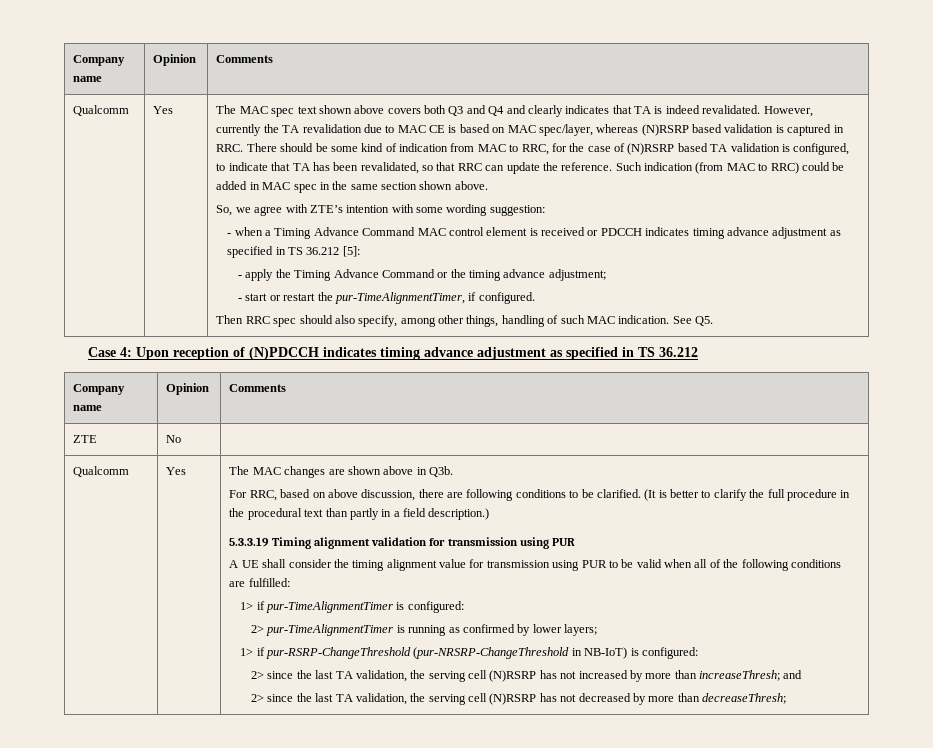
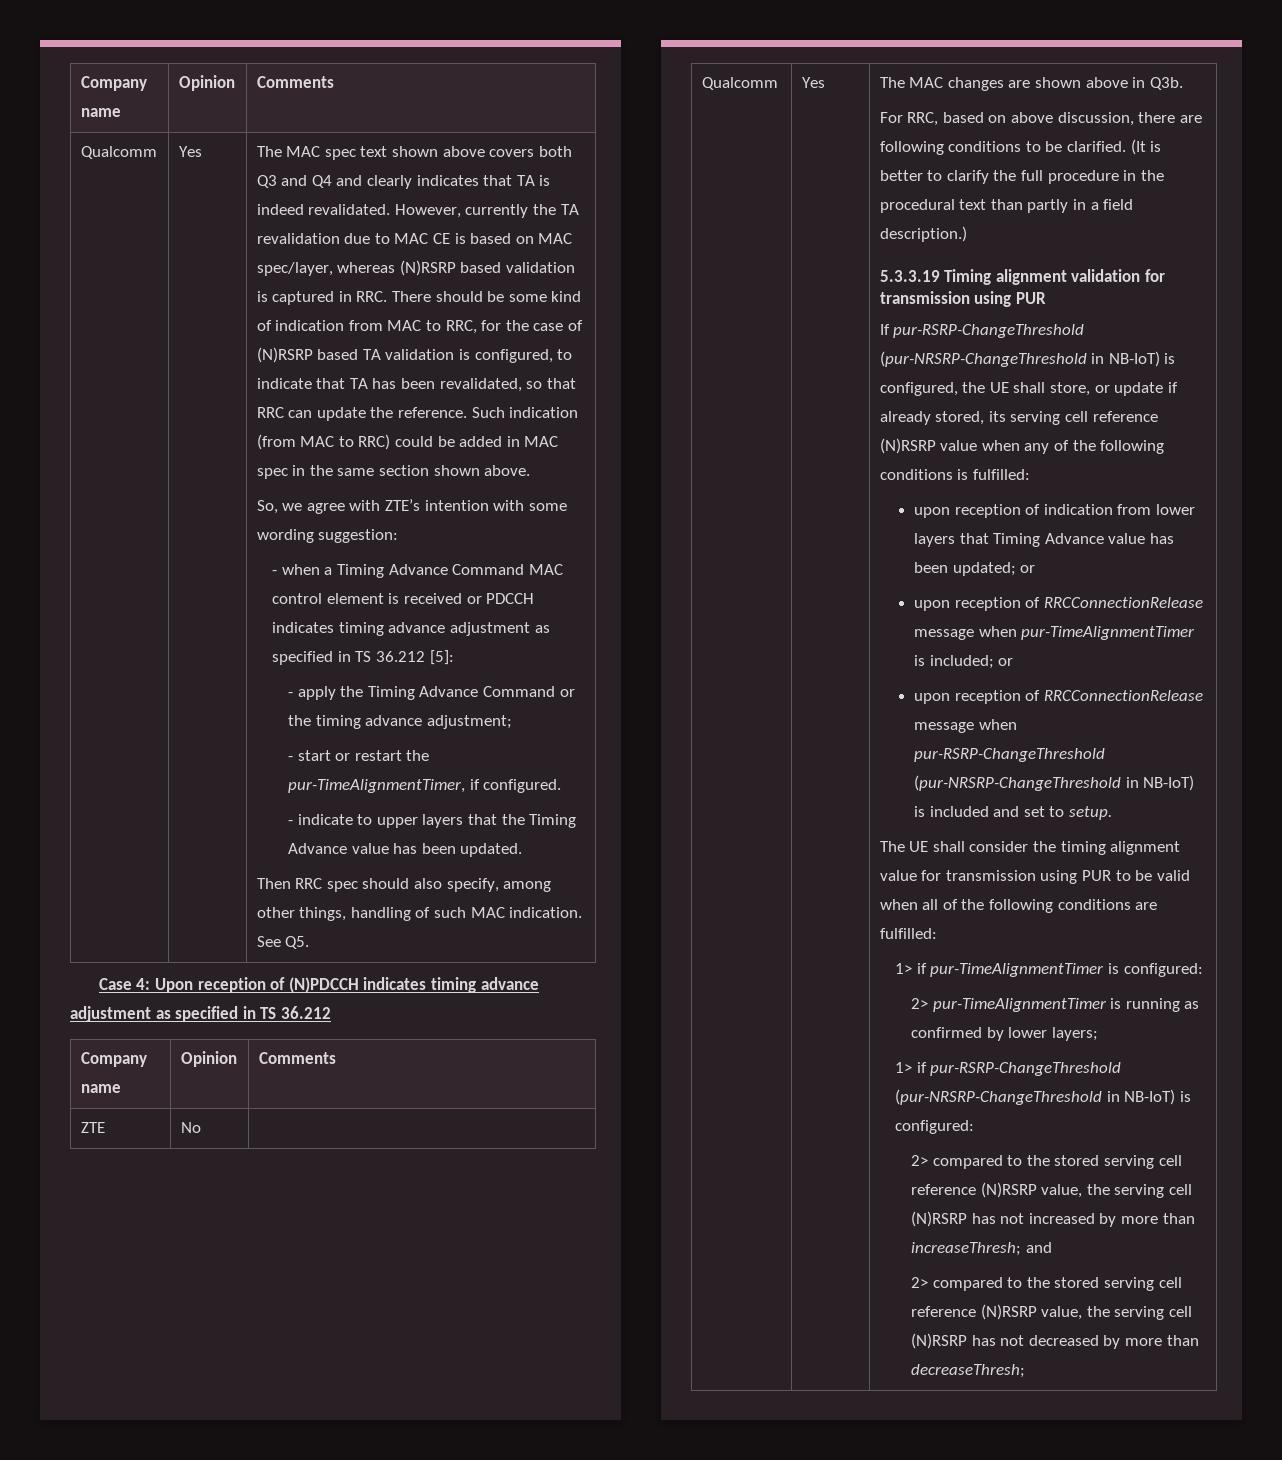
(535, 298) none -> [288,814,577,828] [288,843,523,857] // - indicate to upper layers that the Timing Advance value has been updated.
[229,560,239,568] A -> [879,324,1085,338] [879,351,1176,367] [879,382,1178,396] [879,411,1158,425] [879,438,1165,454] [879,469,1030,480] [914,504,1195,518] [914,533,1174,547] [914,562,1036,576] [914,597,1203,611] [914,626,1195,640] [914,655,1014,669] [914,690,1203,704] [914,719,1017,733] [914,748,1106,762] [914,775,1195,791] [914,806,1112,820] [879,841,905,852] If pur-RSRP-ChangeThreshold (pur-NRSRP-ChangeThreshold in NB-IoT) is configured, the UE shall store, or update if already stored, its serving cell reference (N)RSRP value when any of the following conditions is fulfilled: // upon reception of indication from lower layers that Timing Advance value has been updated; or // upon reception of RRCConnectionRelease message when pur-TimeAlignmentTimer is included; or // upon reception of RRCConnectionRelease message when pur-RSRP-ChangeThreshold (pur-NRSRP-ChangeThreshold in NB-IoT) is included and set to setup. // The
[267,670,407,682] since the last TA validation, -> [932,1155,1182,1169] [911,1182,1083,1198] compared to the stored serving cell reference (N)RSRP value,
[267,693,407,705] since the last TA validation, -> [932,1277,1182,1291] [911,1304,1083,1320] compared to the stored serving cell reference (N)RSRP value,

